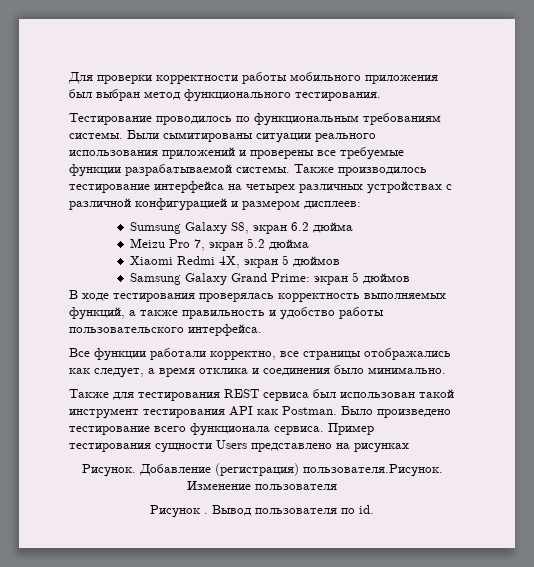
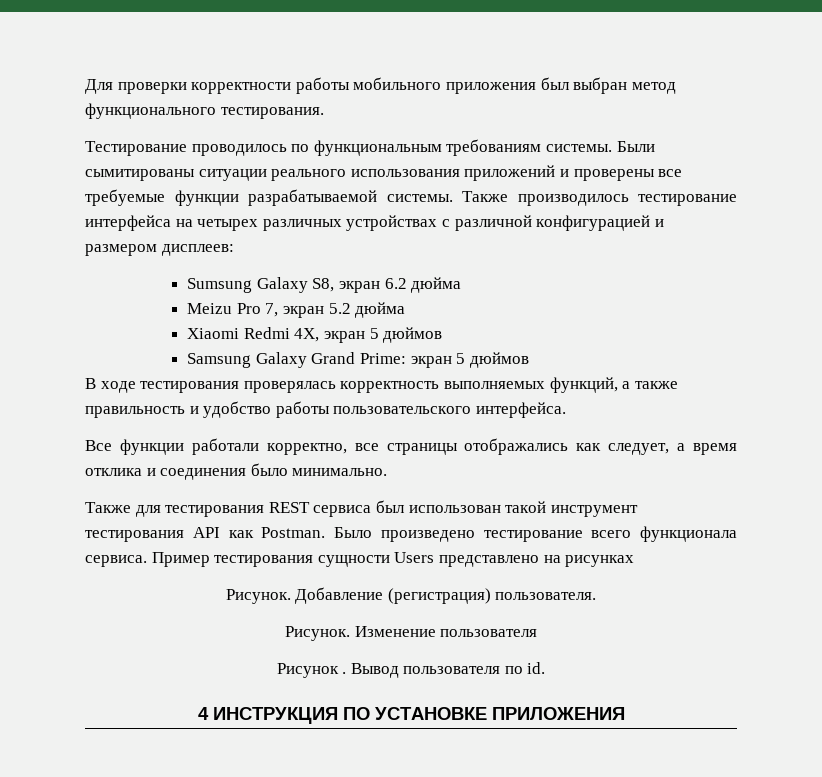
[302,464,443,477] пользователя.Рисунок. -> [495,592,597,600] [284,626,350,641] пользователя. // Рисунок.
(374, 509) none -> [197,707,625,724] // 4 ИНСТРУКЦИЯ ПО УСТАНОВКЕ ПРИЛОЖЕНИЯ

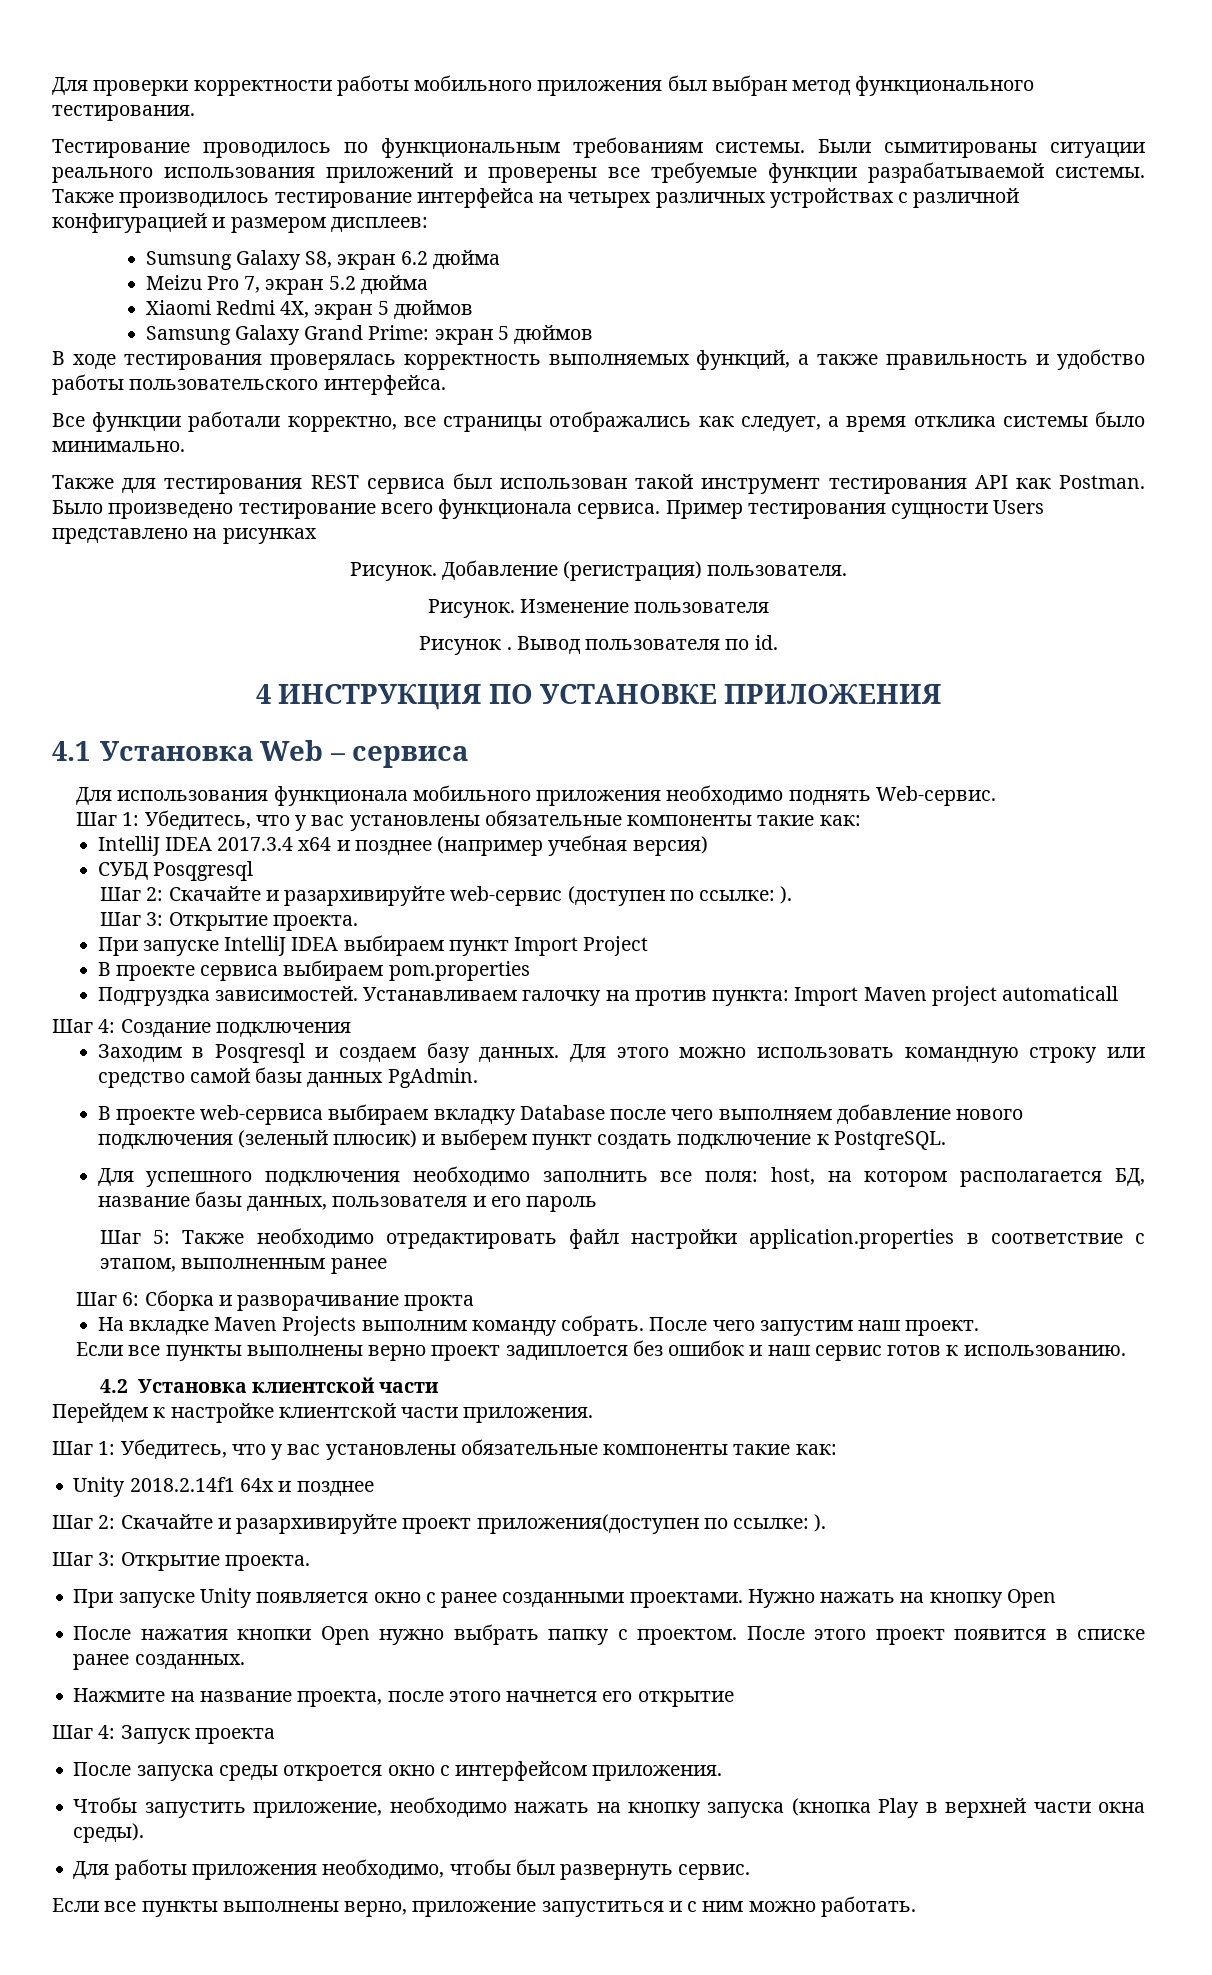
[146,468,247,480] и соединения -> [1002,416,1088,427] системы
(625, 713) none -> [52,740,469,768] [76,785,996,806] [76,810,861,831] [97,835,708,856] [97,861,253,881] [100,886,793,906] [100,912,358,931] [97,935,649,956] [97,960,530,981] [97,986,1119,1006] [52,1019,351,1037] [97,1042,1146,1063] [97,1067,478,1088] [97,1104,1024,1125] [97,1129,946,1150] [97,1166,1145,1187] [97,1191,598,1212] [100,1228,1145,1249] [100,1258,387,1274] [76,1290,475,1311] [97,1315,980,1336] [76,1340,1126,1361] [100,1377,440,1393] [52,1403,594,1423] [52,1439,837,1460] [73,1477,374,1497] [52,1514,827,1534] [52,1552,310,1571] [73,1588,1056,1608] [73,1624,1145,1645] [73,1654,245,1670] [73,1688,734,1707] [52,1725,275,1744] [73,1761,723,1781] [73,1797,1146,1818] [73,1823,145,1843] [73,1859,751,1880] [52,1896,916,1917] // 4.1 Установка Web – сервиса // Для использования функционала мобильного приложения необходимо поднять Web-сервис. // Шаг 1: Убедитесь, что у вас установлены обязательные компоненты такие как: // IntelliJ IDEA 2017.3.4 x64 и позднее (например учебная версия) // СУБД Posqgresql // Шаг 2: Скачайте и разархивируйте web-сервис (доступен по ссылке: ). // Шаг 3: Открытие проекта. // При запуске IntelliJ IDEA выбираем пункт Import Project // В проекте сервиса выбираем pom.properties // Подгруздка зависимостей. Устанавливаем галочку на против пункта: Import Maven project automaticall // Шаг 4: Создание подключения // Заходим в Posqresql и создаем базу данных. Для этого можно использовать командную строку или средство самой базы данных PgAdmin. // В проекте web-сервиса выбираем вкладку Database после чего выполняем добавление нового подключения (зеленый плюсик) и выберем пункт создать подключение к PostqreSQL. // Для успешного подключения необходимо заполнить все поля: host, на котором располагается БД, название базы данных, пользователя и его пароль // Шаг 5: Также необходимо отредактировать файл настройки application.properties в соответствие с этапом, выполненным ранее // Шаг 6: Сборка и разворачивание прокта // На вкладке Maven Projects выполним команду собрать. После чего запустим наш проект. // Если все пункты выполнены верно проект задиплоется без ошибок и наш сервис готов к использованию. // 4.2 Установка клиентской части // Перейдем к настройке клиентской части приложения. // Шаг 1: Убедитесь, что у вас установлены обязательные компоненты такие как: // Unity 2018.2.14f1 64x и позднее // Шаг 2: Скачайте и разархивируйте проект приложения(доступен по ссылке: ). // Шаг 3: Открытие проекта. // При запуске Unity появляется окно с ранее созданными проектами. Нужно нажать на кнопку Open // После нажатия кнопки Open нужно выбрать папку с проектом. После этого проект появится в списке ранее созданных. // Нажмите на название проекта, после этого начнется его открытие // Шаг 4: Запуск проекта // После запуска среды откроется окно с интерфейсом приложения. // Чтобы запустить приложение, необходимо нажать на кнопку запуска (кнопка Play в верхней части окна среды). // Для работы приложения необходимо, чтобы был развернуть сервис. // Если все пункты выполнены верно, приложение запуститься и с ним можно работать.

